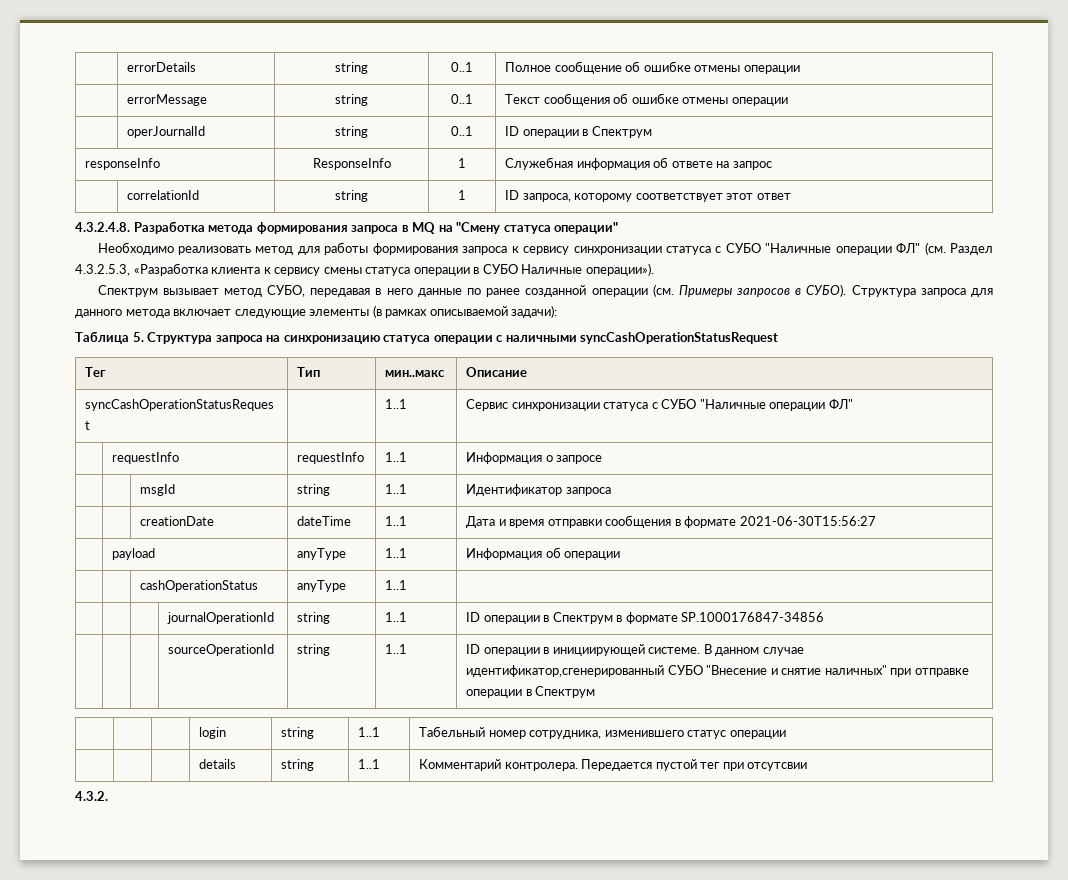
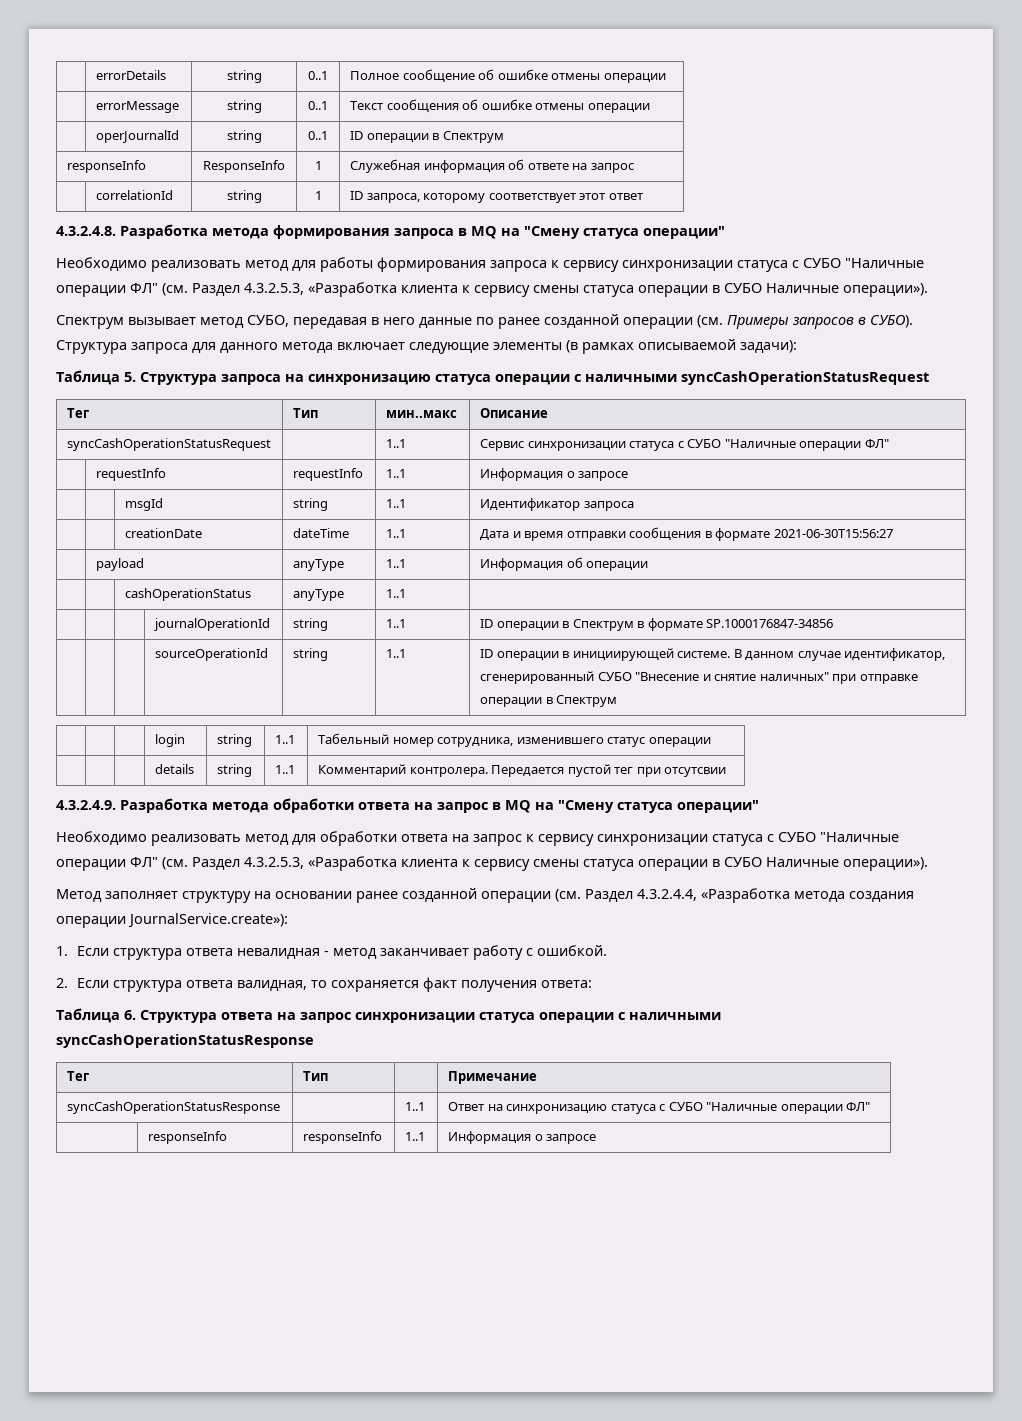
[466,665,665,677] идентификатор,сгенерированный -> [844,648,946,661] [480,671,595,684] идентификатор, сгенерированный
[75,791,108,801] 4.3.2. -> [56,798,759,813] [56,831,899,846] [56,856,928,871] [56,888,914,903] [56,913,288,928] [56,945,607,960] [56,977,592,992] [56,1008,721,1023] [56,1034,314,1048] [67,1071,90,1081] [303,1071,329,1081] [448,1071,538,1084] [67,1101,281,1114] [405,1102,426,1111] [448,1102,871,1114] [148,1131,228,1144] [303,1131,383,1144] [405,1132,426,1141] [448,1131,597,1144] 4.3.2.4.9. Разработка метода обработки ответа на запрос в MQ на "Смену статуса операции" // Необходимо реализовать метод для обработки ответа на запрос к сервису синхронизации статуса с СУБО "Наличные операции ФЛ" (см. Раздел 4.3.2.5.3, «Разработка клиента к сервису смены статуса операции в СУБО Наличные операции»). // Метод заполняет структуру на основании ранее созданной операции (см. Раздел 4.3.2.4.4, «Разработка метода создания операции JournalService.create»): // 1. Если структура ответа невалидная - метод заканчивает работу с ошибкой. // 2. Если структура ответа валидная, то сохраняется факт получения ответа: // Таблица 6. Структура ответа на запрос синхронизации статуса операции c наличными syncCashOperationStatusResponse // Тег | Тип | | Примечание // syncCashOperationStatusResponse | | 1..1 | Ответ на синхронизацию статуса с СУБО "Наличные операции ФЛ" // | responseInfo | responseInfo | 1..1 | Информация о запросе

